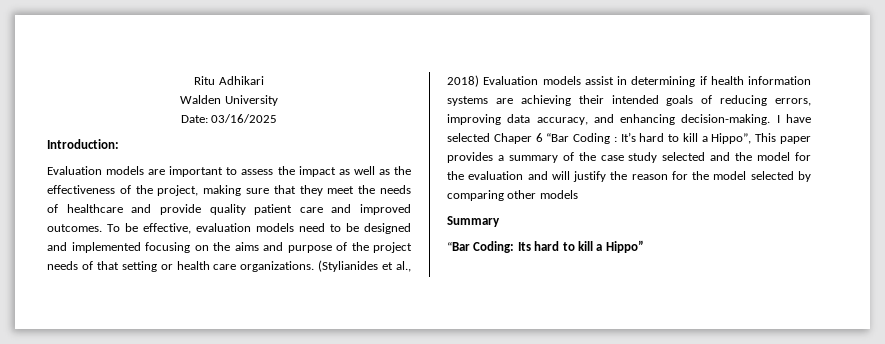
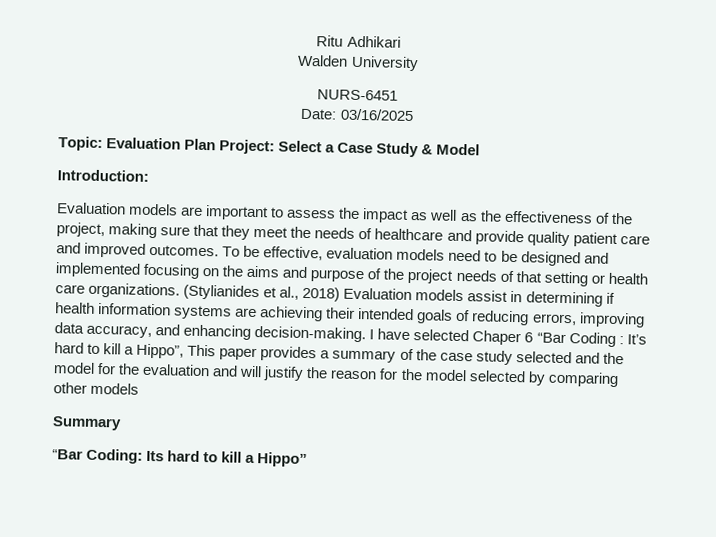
(278, 100) none -> [317,89,398,101] // NURS-6451
(278, 118) none -> [58,136,481,158] // Topic: Evaluation Plan Project: Select a Case Study & Model

